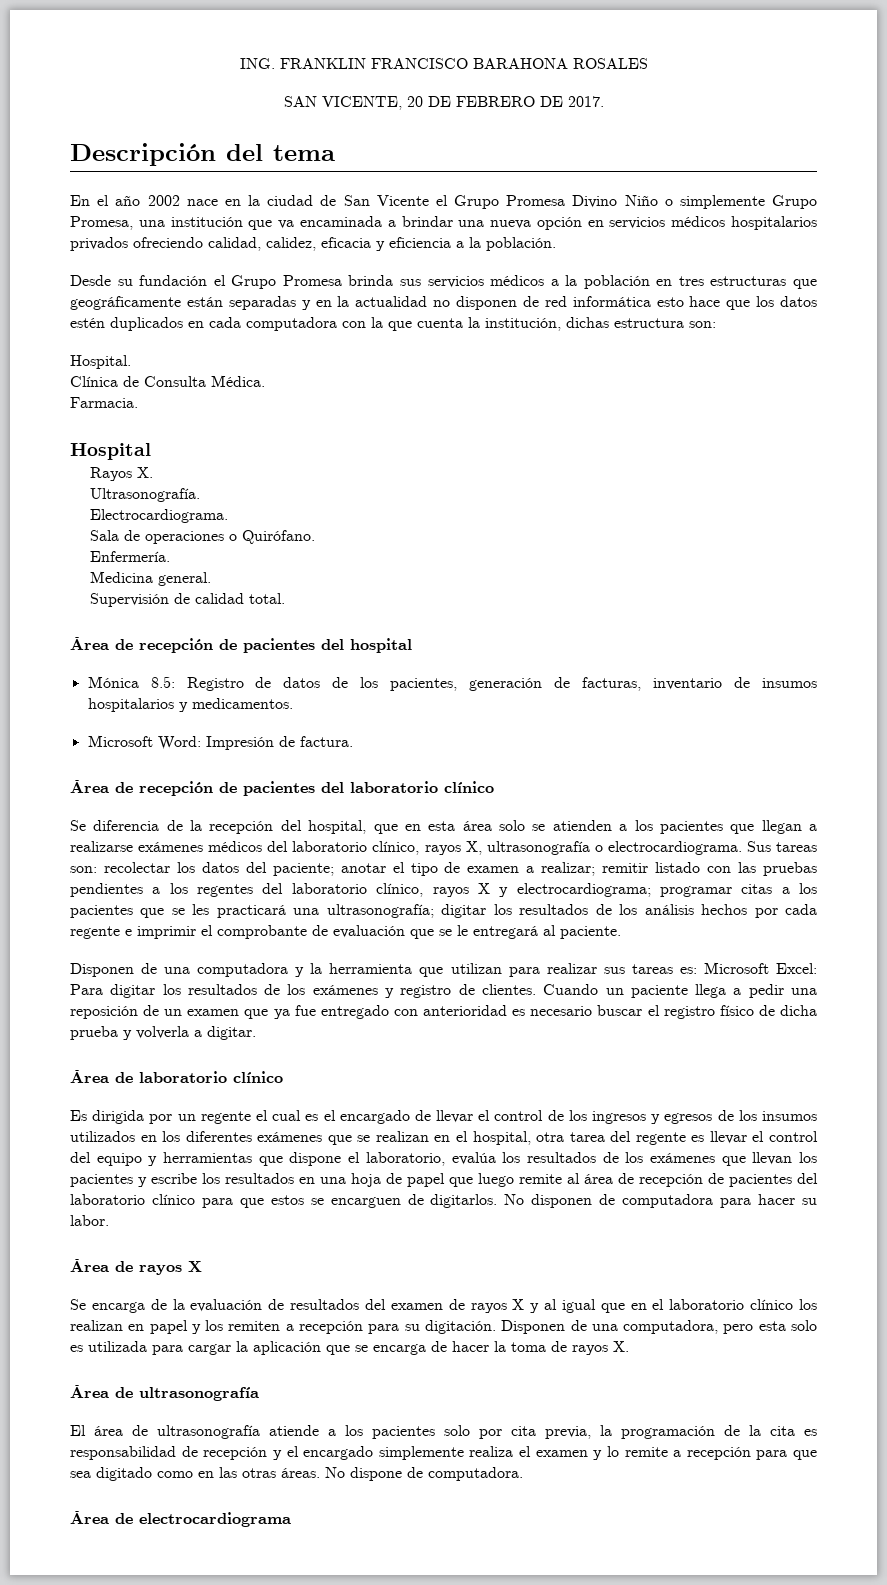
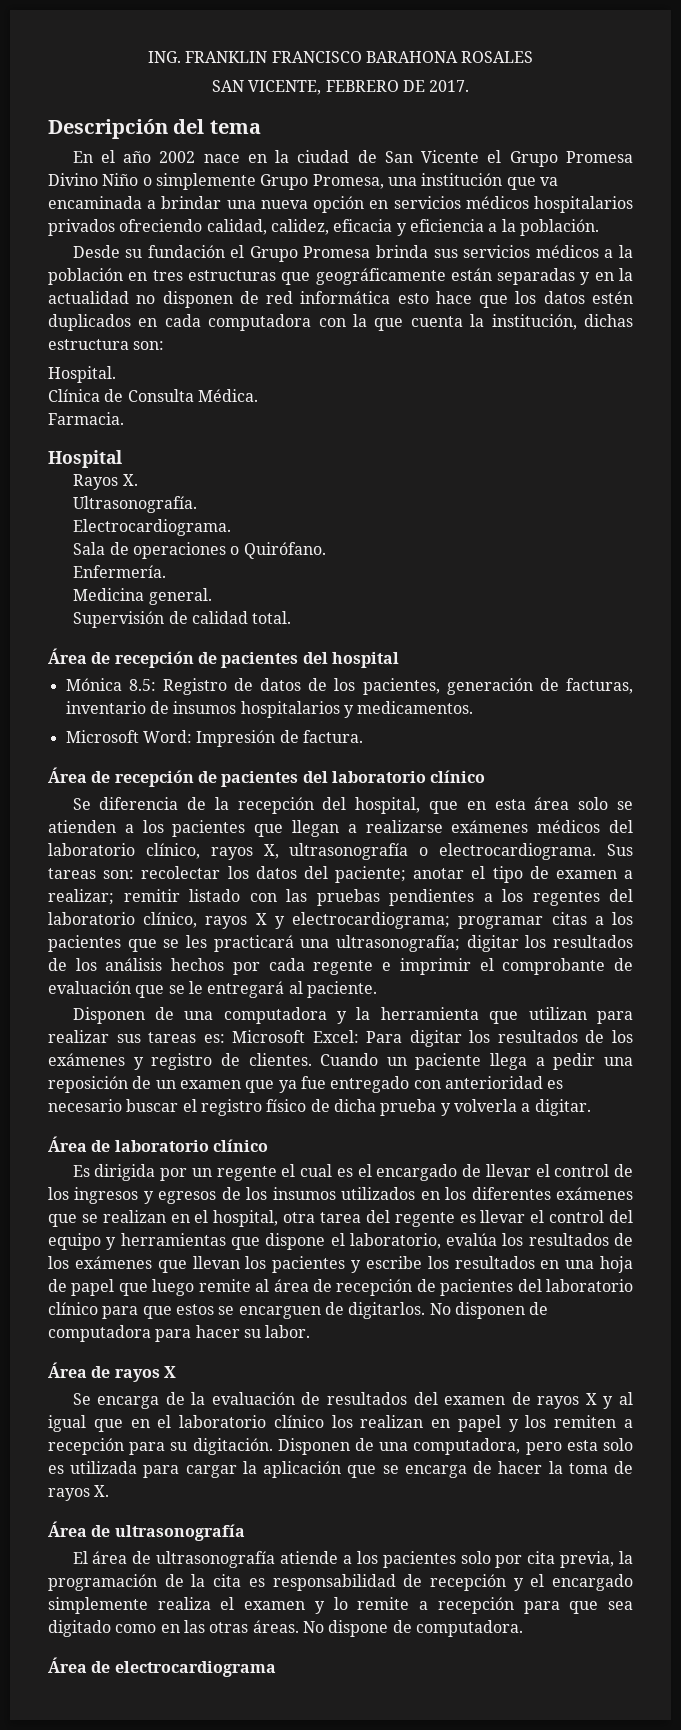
[406,96,451,107] 20 DE -> (322, 87) none

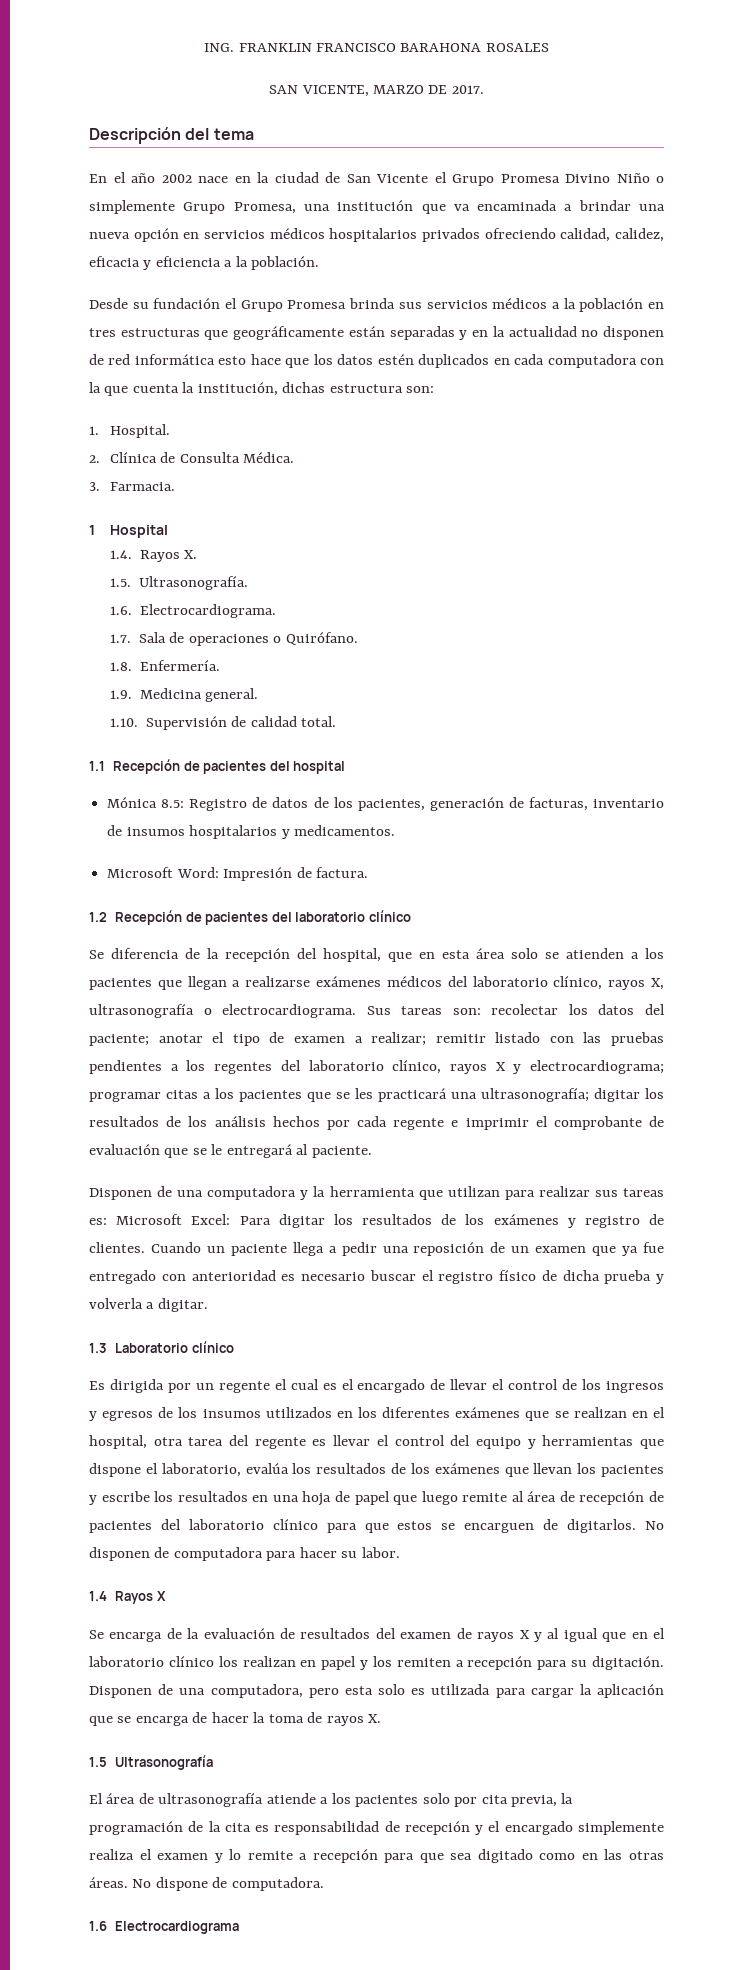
[325,80,399,92] FEBRERO -> [373,85,424,94] MARZO
(165, 345) none -> [89,426,99,435] 1.
(116, 374) none -> [89,455,100,463] 2.
(258, 395) none -> [89,482,100,491] 3.
(124, 418) none -> [89,525,95,535] 1
(122, 459) none -> [109,550,132,559] 1.4.
(138, 480) none -> [109,578,131,587] 1.5.
(198, 504) none -> [109,606,132,615] 1.6.
(232, 527) none -> [109,634,131,643] 1.7.
(326, 550) none -> [109,662,132,671] 1.8.
(167, 571) none -> [109,690,132,699] 1.9.
(212, 596) none -> [109,718,138,727] 1.10.
[48,648,194,668] Área de recepción -> [89,759,181,774] 1.1 Recepción
[48,767,194,787] Área de recepción -> [89,910,183,925] 1.2 Recepción
[48,1136,209,1152] Área de laboratorio -> [89,1343,189,1353] 1.3 Laboratorio
[48,1362,160,1382] Área de rayos -> [89,1591,154,1604] 1.4 Rayos
[48,1521,245,1541] Área de ultrasonografía -> [89,1755,214,1770] 1.5 Ultrasonografía
[48,1657,276,1677] Área de electrocardiograma -> [89,1921,240,1934] 1.6 Electrocardiograma

